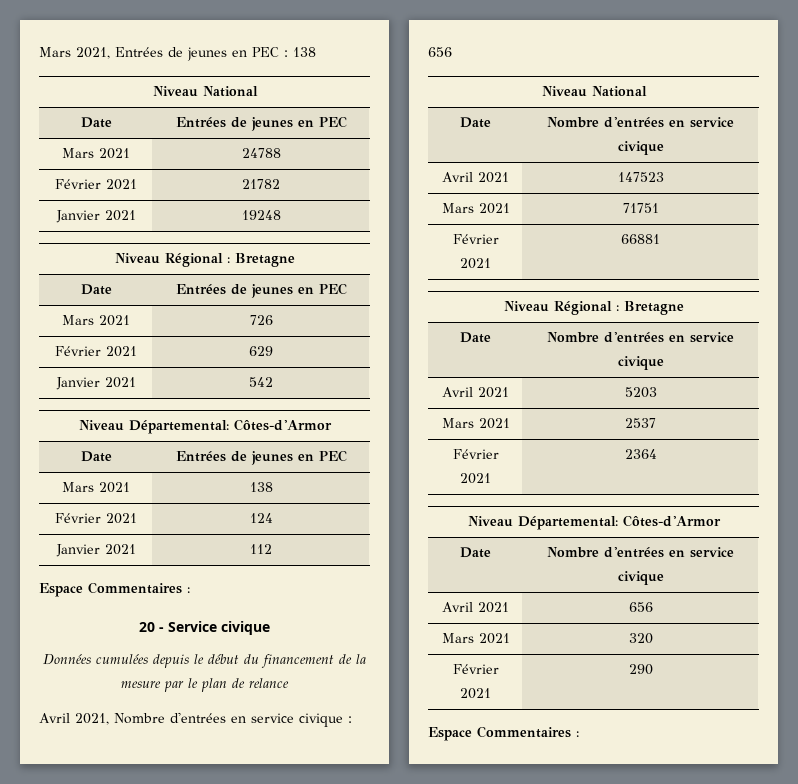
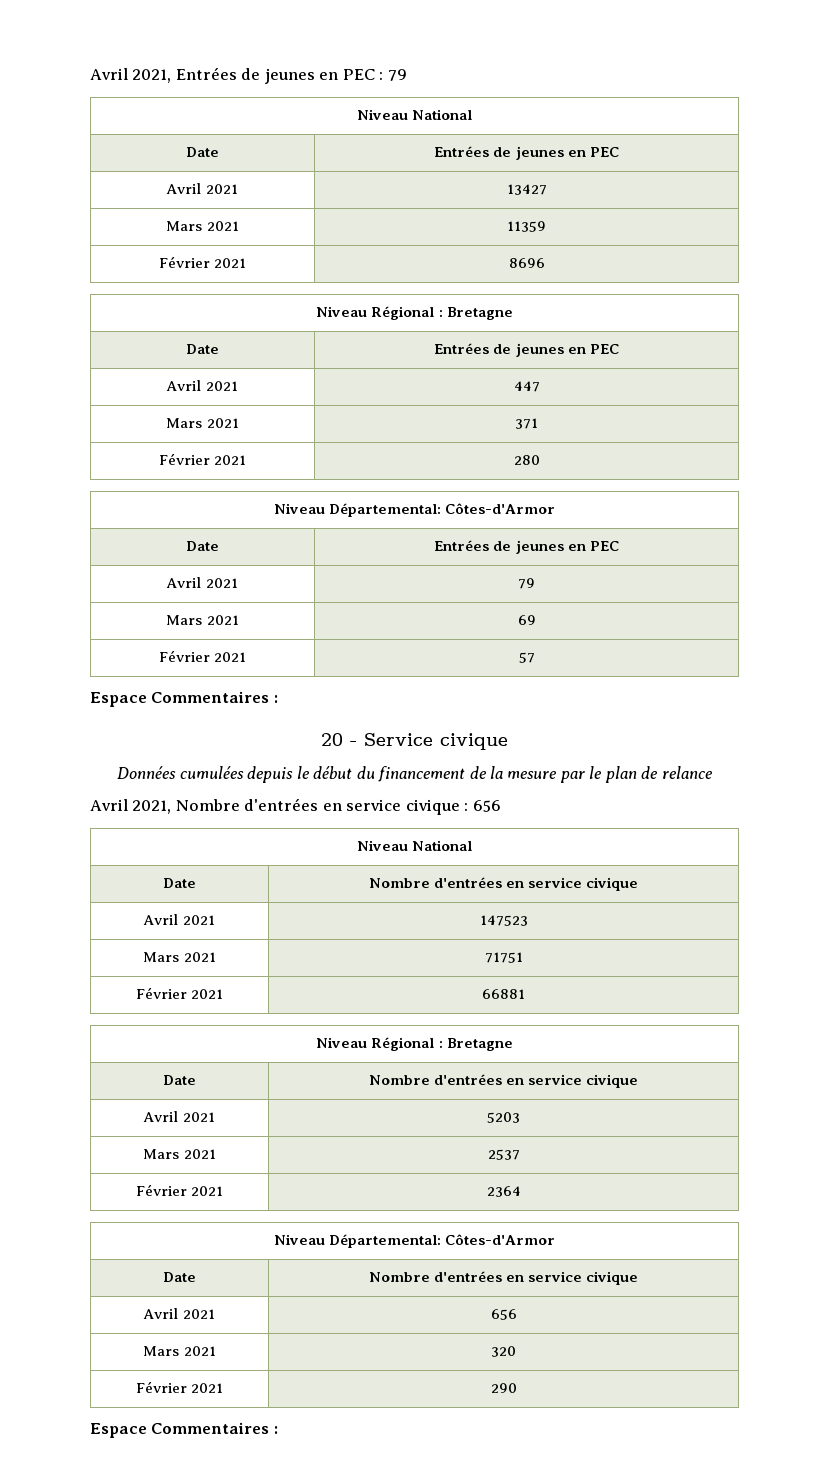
[39,47,71,57] Mars -> [90,68,128,80] Avril
[293,47,316,57] 138 -> [387,69,407,81] 79
[62,148,130,159] [241,148,281,158] [55,179,137,190] [242,179,280,189] [55,210,136,223] [241,210,281,220] // Mars 2021 | 24788 // Février 2021 | 21782 // Janvier 2021 | 19248 -> [166,183,238,194] [506,184,547,195] [166,221,239,231] [507,221,546,232] [158,256,247,268] [508,258,545,268] // Avril 2021 | 13427 // Mars 2021 | 11359 // Février 2021 | 8696
[62,315,130,326] [249,315,273,325] [55,346,137,357] [249,346,273,356] [55,377,136,390] [249,377,273,387] // Mars 2021 | 726 // Février 2021 | 629 // Janvier 2021 | 542 -> [166,380,238,391] [513,381,540,392] [166,418,239,428] [515,418,538,429] [158,453,247,465] [513,455,540,465] // Avril 2021 | 447 // Mars 2021 | 371 // Février 2021 | 280
[62,482,130,493] [249,482,273,492] [55,513,137,524] [249,513,273,523] [55,544,136,557] [250,544,272,554] // Mars 2021 | 138 // Février 2021 | 124 // Janvier 2021 | 112 -> [166,577,238,588] [518,578,535,589] [166,615,239,625] [517,615,536,625] [158,650,247,662] [518,652,535,663] // Avril 2021 | 79 // Mars 2021 | 69 // Février 2021 | 57

